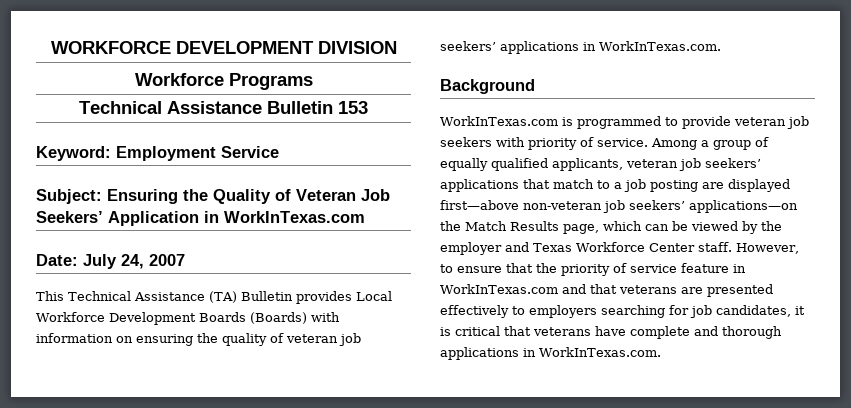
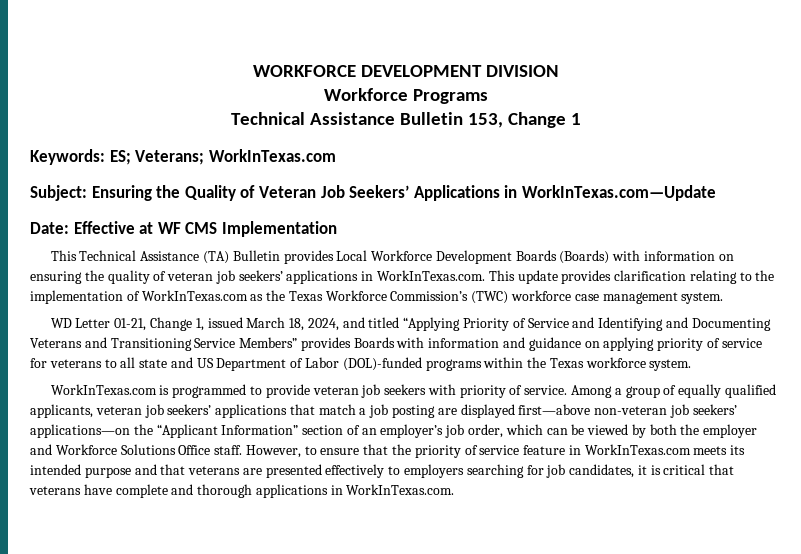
[338,101,368,114] [36,146,279,161] 153 // Keyword: Employment Service -> [467,112,581,128] [30,149,336,165] 153, Change 1 // Keywords: ES; Veterans; WorkInTexas.com
[108,211,365,226] [36,254,185,269] Application in WorkInTexas.com // Date: July 24, 2007 -> [413,185,716,201] [30,221,337,237] Applications in WorkInTexas.com—Update // Date: Effective at WF CMS Implementation
[440,79,535,94] // Background -> [488,270,775,284] [30,290,724,304] [50,317,771,331] [30,337,762,351] [30,357,692,371] This update provides clarification relating to the implementation of WorkInTexas.com as the Texas Workforce Commission’s (TWC) workforce case management system. // WD Letter 01-21, Change 1, issued March 18, 2024, and titled “Applying Priority of Service and Identifying and Documenting Veterans and Transitioning Service Members” provides Boards with information and guidance on applying priority of service for veterans to all state and US Department of Labor (DOL)-funded programs within the Texas workforce system.
[597,180,610,189] to -> (356, 409) none
[465,221,599,234] Match Results page, -> [156,424,504,438] “Applicant Information” section of an employer’s job order,
(758, 227) none -> [649,424,677,435] both
[533,242,695,252] Texas Workforce Center -> [55,444,211,455] Workforce Solutions Office
(558, 289) none -> [693,445,746,455] [30,464,131,478] meets its intended purpose

